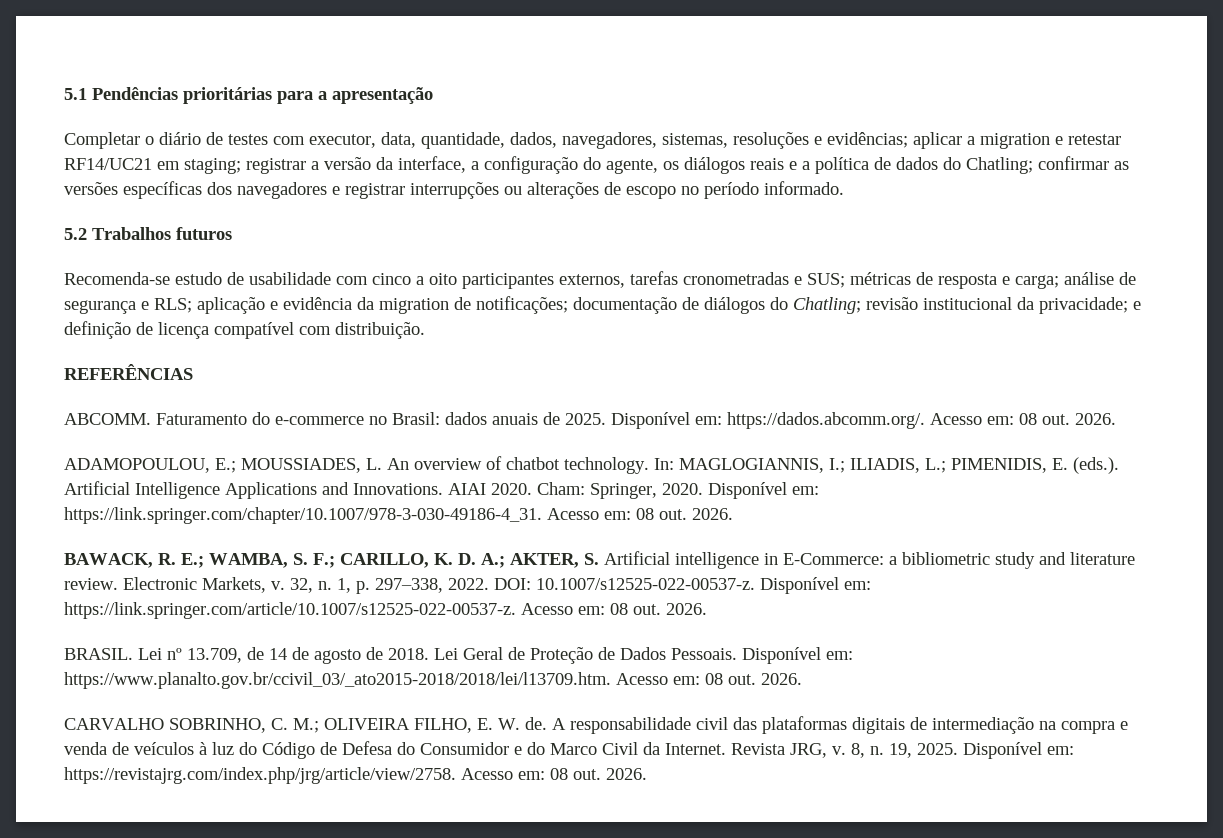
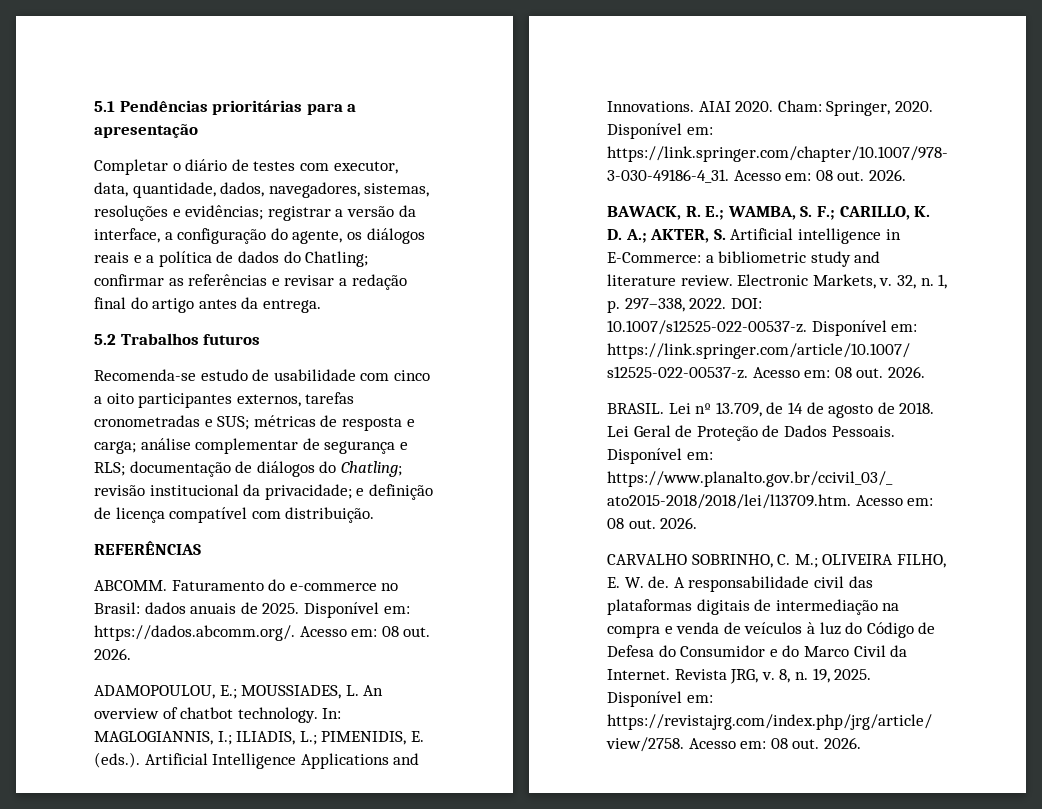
[913,132,1121,149] [64,158,241,174] aplicar a migration e retestar RF14/UC21 em staging; -> (264, 212) none
[64,181,844,199] versões específicas dos navegadores e registrar interrupções ou alterações de escopo no período informado. -> [188,274,407,290] [94,297,321,313] referências e revisar a redação final do artigo antes da entrega.
(1114, 278) none -> [195,438,299,454] complementar
[197,296,568,314] aplicação e evidência da migration de notificações; -> (125, 469) none

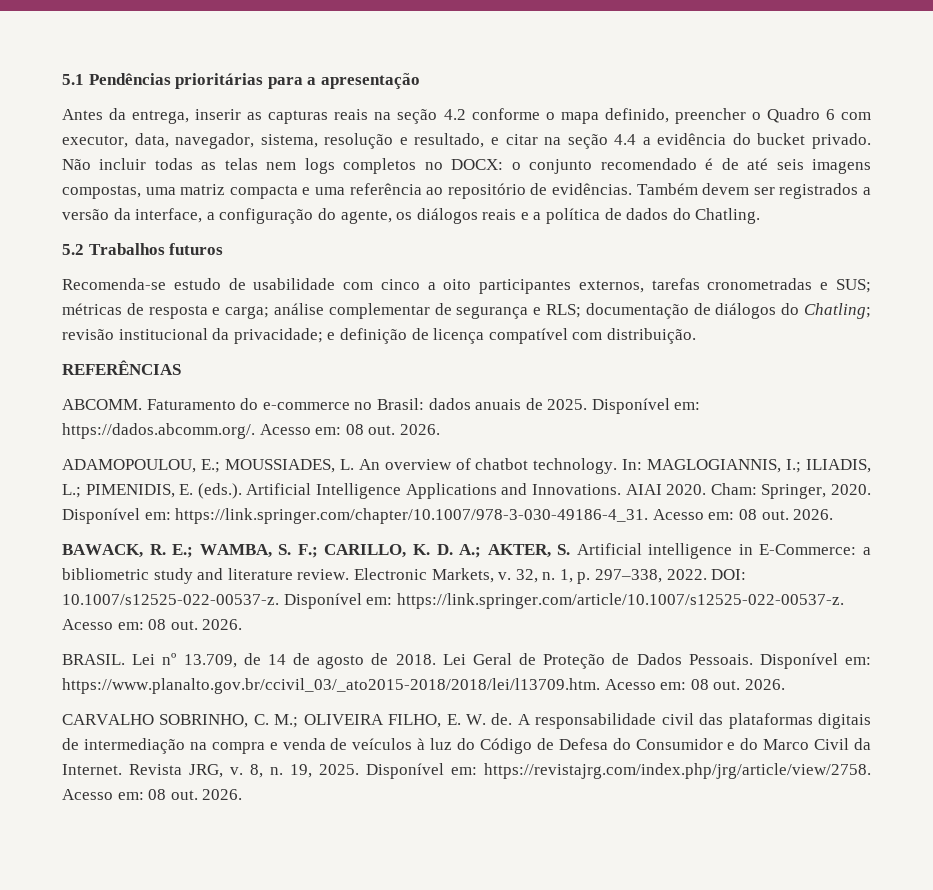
[94,159,398,175] [94,182,430,198] [94,205,331,221] Completar o diário de testes com executor, data, quantidade, dados, navegadores, sistemas, resoluções e evidências; registrar -> [62,108,871,124] [62,133,871,149] [62,158,871,174] [62,183,859,199] Antes da entrega, inserir as capturas reais na seção 4.2 conforme o mapa definido, preencher o Quadro 6 com executor, data, navegador, sistema, resolução e resultado, e citar na seção 4.4 a evidência do bucket privado. Não incluir todas as telas nem logs completos no DOCX: o conjunto recomendado é de até seis imagens compostas, uma matriz compacta e uma referência ao repositório de evidências. Também devem ser registrados
[305,251,369,267] [94,274,407,290] [94,297,321,313] Chatling; confirmar as referências e revisar a redação final do artigo antes da entrega. -> [695,208,761,224] Chatling.

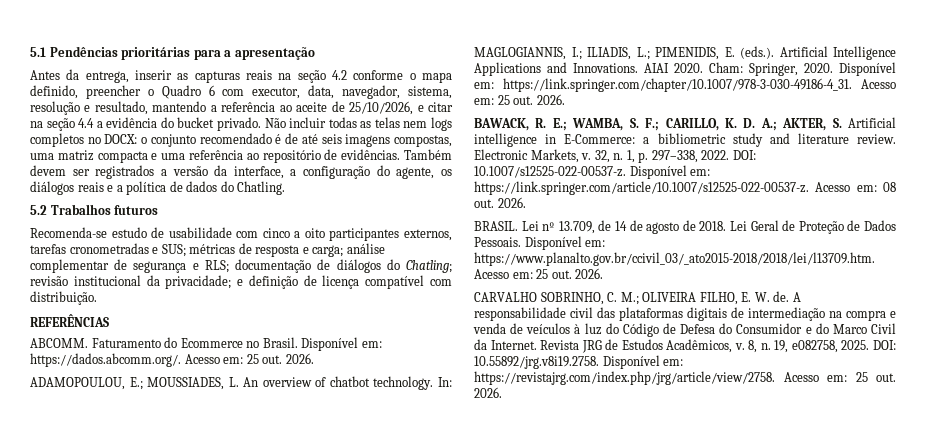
(485, 140) none -> [152,101,414,115] mantendo a referência ao aceite de 25/10/2026,
[262,398,588,410] e-commerce no Brasil: dados anuais de 2025. -> [180,337,298,348] Ecommerce no Brasil.
[345,424,364,435] 08 -> [246,354,259,364] 25
[738,509,757,520] 08 -> [497,95,510,105] 25
[690,679,709,690] 08 -> [536,269,549,279] 25
[189,764,359,778] JRG, v. 8, n. 19, 2025. -> [581,339,897,353] [474,356,599,369] JRG de Estudos Acadêmicos, v. 8, n. 19, e082758, 2025. DOI: 10.55892/jrg.v8i19.2758.
[148,789,167,800] 08 -> [855,372,868,382] 25

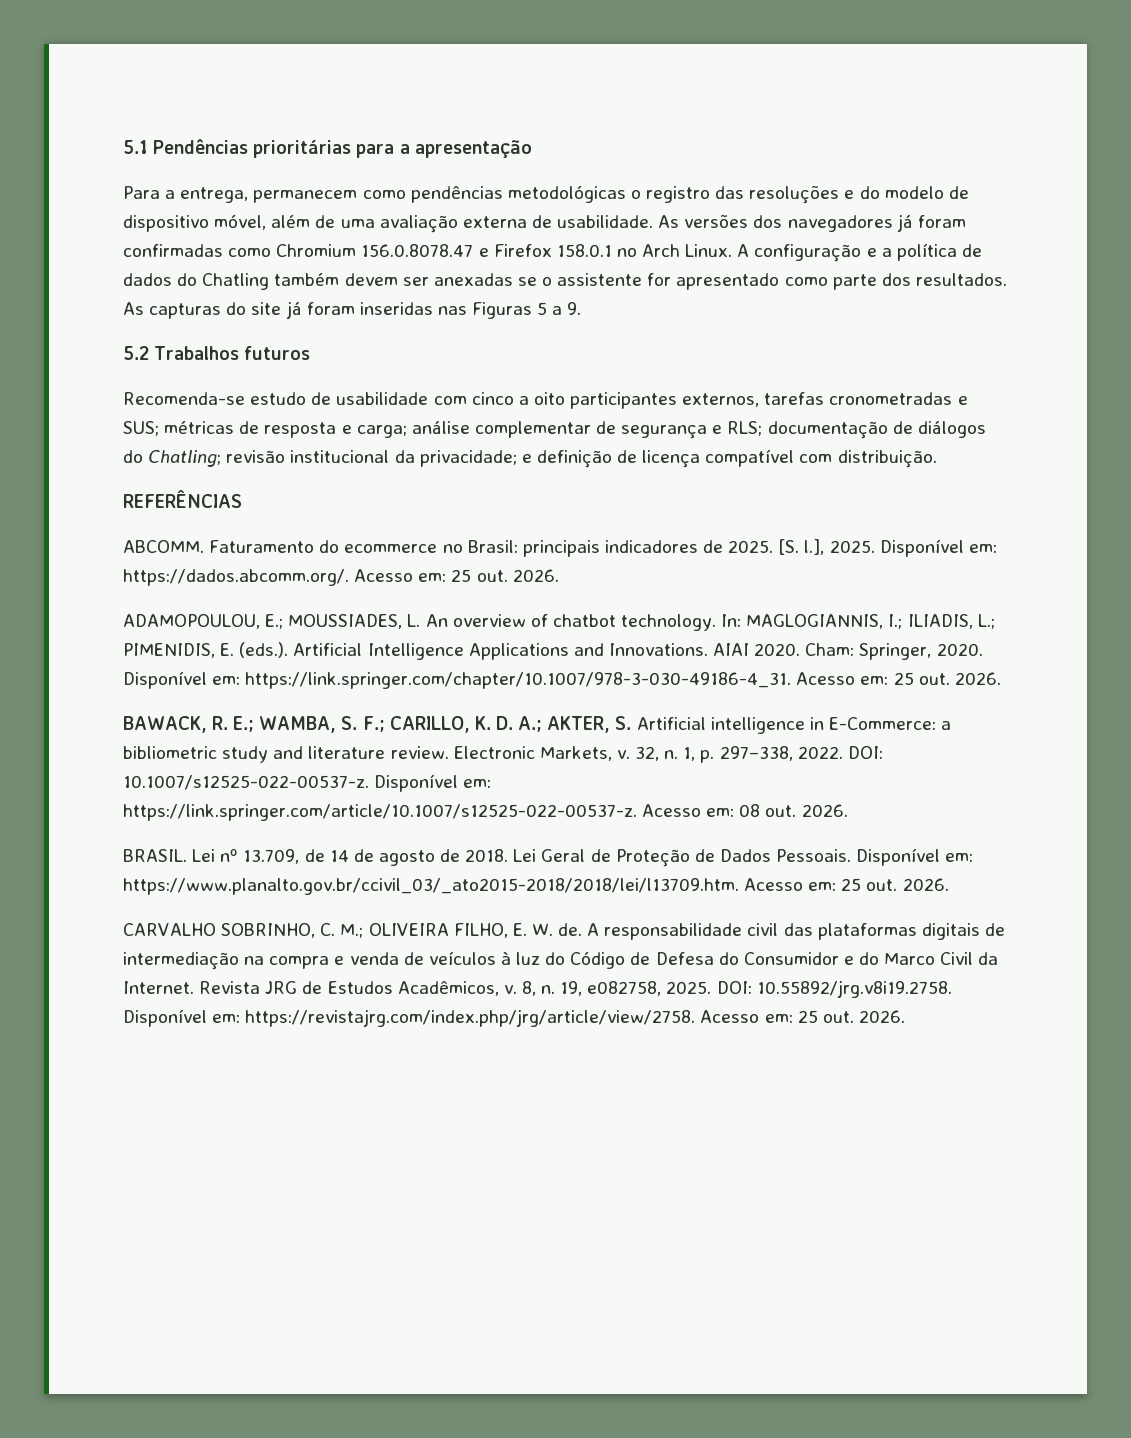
[30,69,452,83] [30,85,453,99] [30,101,453,115] [30,117,452,131] [30,133,452,147] [30,149,453,163] [30,165,452,179] [30,181,104,195] Antes da entrega, inserir as capturas reais na seção 4.2 conforme o mapa definido, preencher o Quadro 6 com executor, data, navegador, sistema, resolução e resultado, mantendo a referência ao aceite de 25/10/2026, e citar na seção 4.4 a evidência do bucket privado. Não incluir todas as telas nem logs completos no DOCX: o conjunto recomendado é de até seis imagens compostas, uma matriz compacta e uma referência ao repositório de evidências. Também devem ser registrados a versão da interface, a configuração do agente, os diálogos reais -> [123,185,969,204] [123,214,966,233] [123,244,862,262] Para a entrega, permanecem como pendências metodológicas o registro das resoluções e do modelo de dispositivo móvel, além de uma avaliação externa de usabilidade. As versões dos navegadores já foram confirmadas como Chromium 156.0.8078.47 e Firefox 158.0.1 no Arch Linux. A configuração
[237,181,286,195] Chatling. -> [202,273,1007,290] [123,301,582,319] Chatling também devem ser anexadas se o assistente for apresentado como parte dos resultados. As capturas do site já foram inseridas nas Figuras 5 a 9.
[180,337,298,348] Ecommerce no Brasil. -> [344,539,875,557] ecommerce no Brasil: principais indicadores de 2025. [S. l.], 2025.

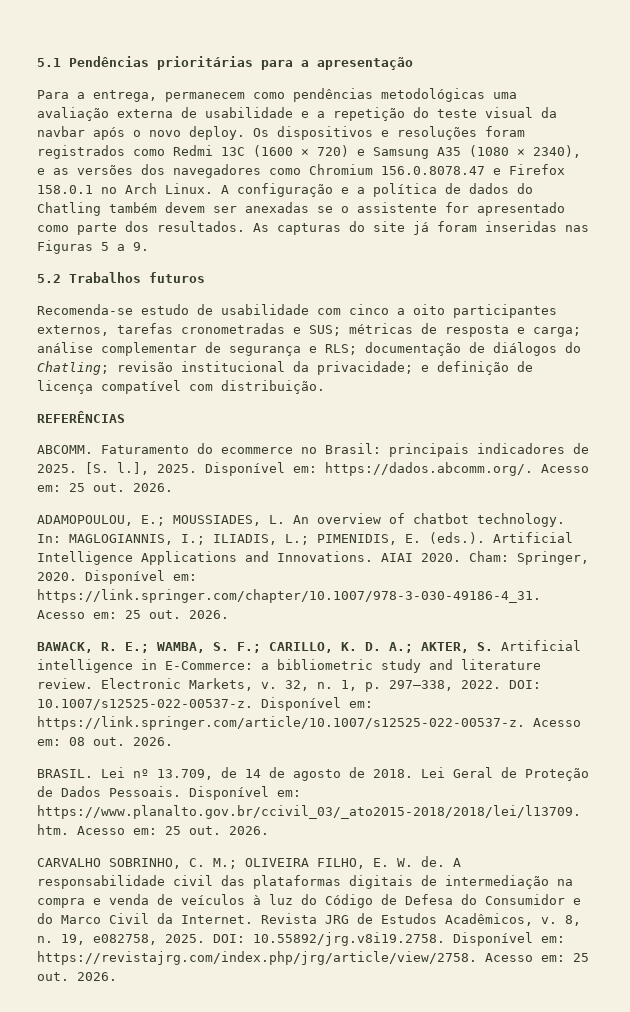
[630,185,969,204] [123,214,966,233] [123,244,223,257] o registro das resoluções e do modelo de dispositivo móvel, além de uma avaliação externa de usabilidade. As versões dos navegadores já foram confirmadas -> [493,92,517,99] [37,107,557,121] [37,126,525,140] [37,145,581,159] [37,164,261,178] uma avaliação externa de usabilidade e a repetição do teste visual da navbar após o novo deploy. Os dispositivos e resoluções foram registrados como Redmi 13C (1600 × 720) e Samsung A35 (1080 × 2340), e as versões dos navegadores

